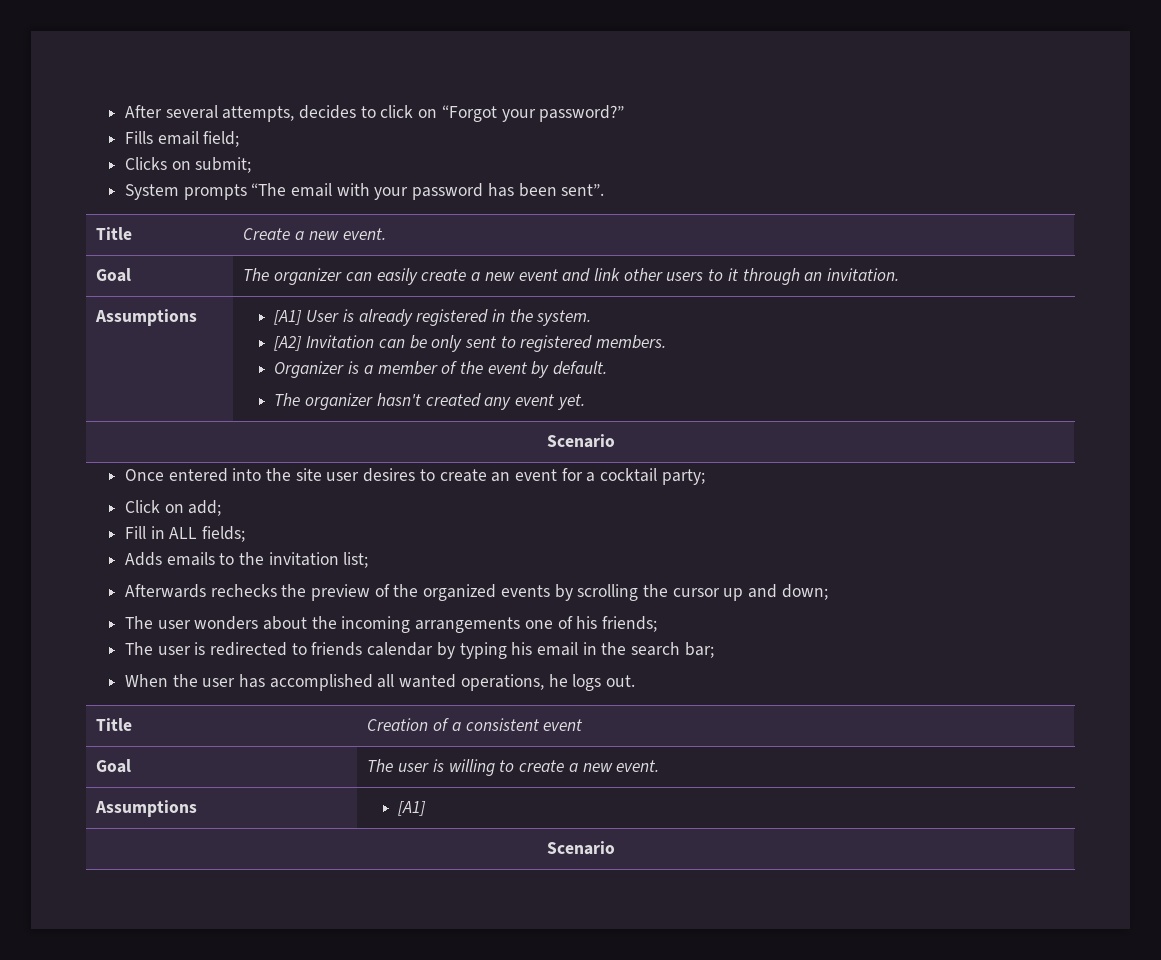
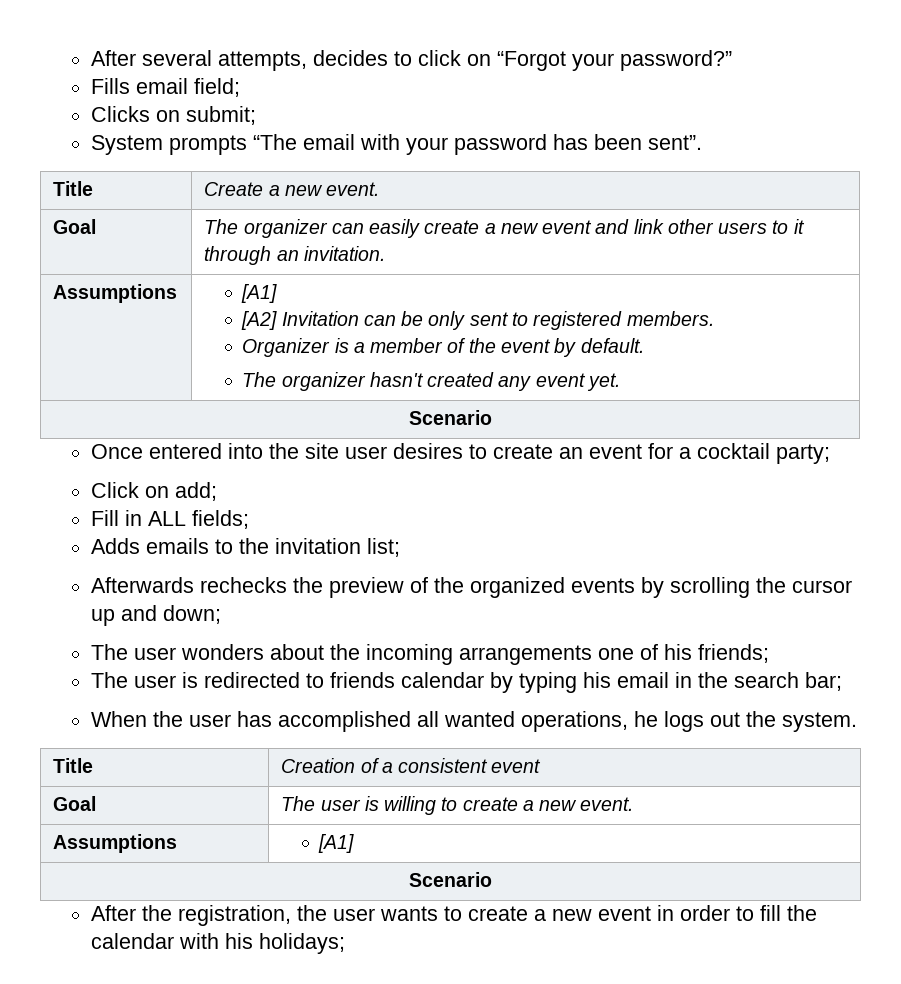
[306,309,592,326] User is already registered in the system. -> (278, 293) none
[606,675,636,687] out. -> [710,711,858,732] out the system.
(615, 848) none -> [91,905,818,926] [91,933,346,954] // After the registration, the user wants to create a new event in order to fill the calendar with his holidays;

